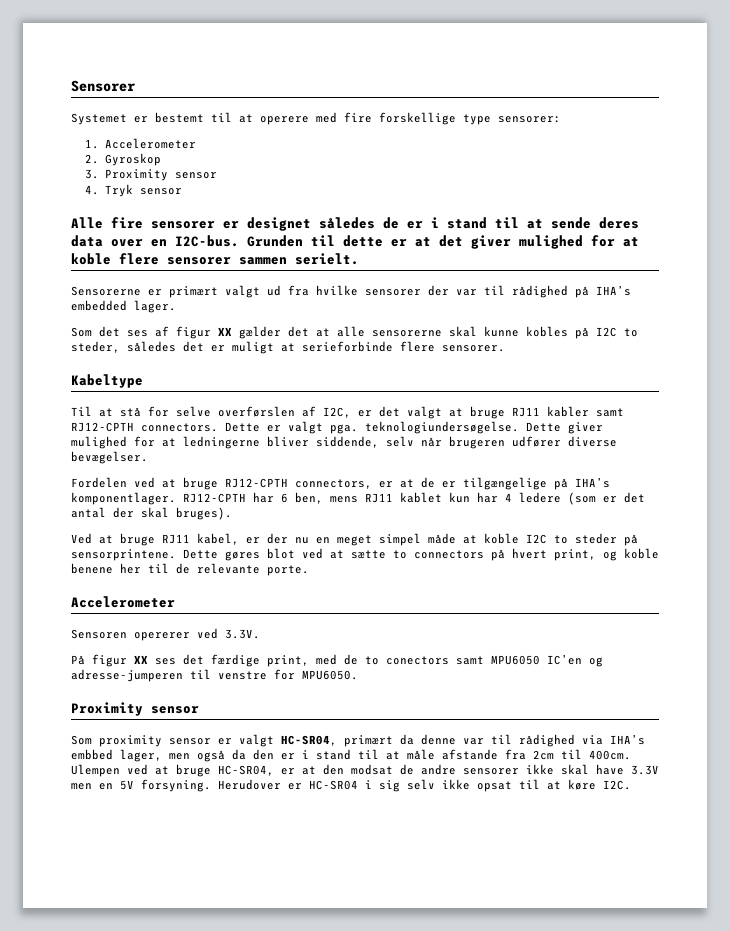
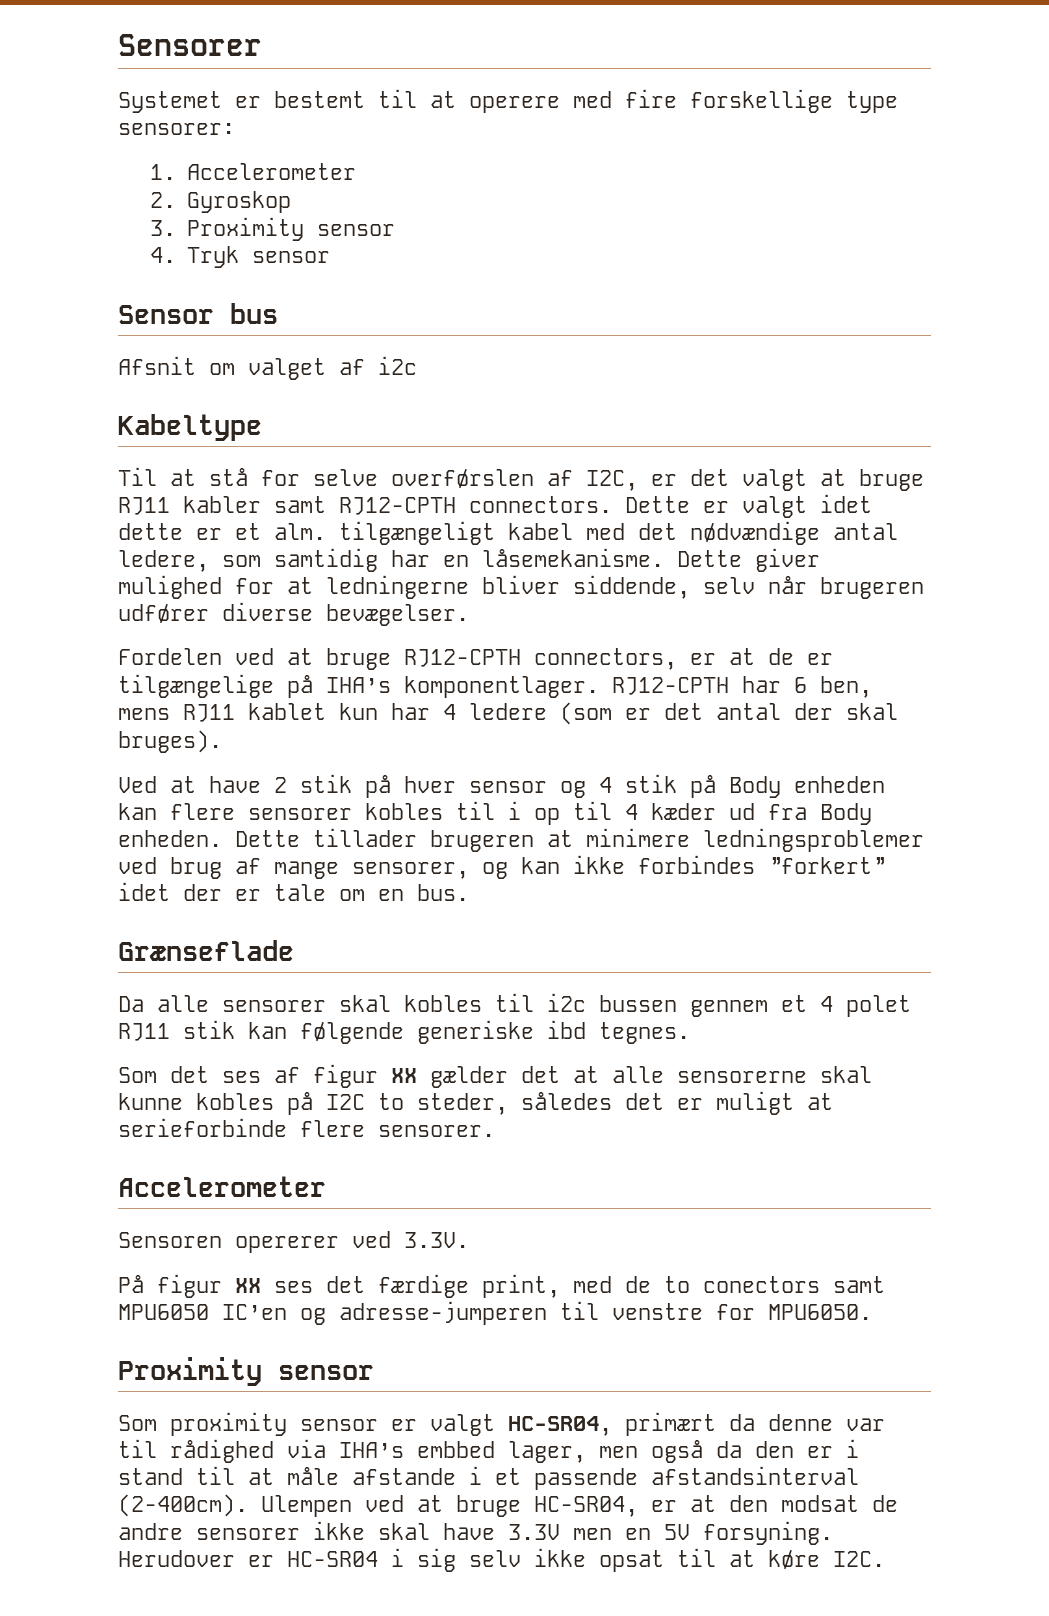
[71,217,639,231] [71,235,639,249] [71,253,359,265] [71,285,631,298] [71,300,176,313] [71,326,638,339] [71,341,505,354] Alle fire sensorer er designet således de er i stand til at sende deres data over en I2C-bus. Grunden til dette er at det giver mulighed for at koble flere sensorer sammen serielt. // Sensorerne er primært valgt ud fra hvilke sensorer der var til rådighed på IHA’s embedded lager. // Som det ses af figur XX gælder det at alle sensorerne skal kunne kobles på I2C to steder, således det er muligt at serieforbinde flere sensorer. -> [118,303,278,324] [118,356,417,380] Sensor bus // Afsnit om valget af i2c
[330,421,519,434] pga. teknologiundersøgelse. -> [820,494,872,513] [118,521,898,545] [118,548,664,572] idet dette er et alm. tilgængeligt kabel med det nødvændige antal ledere, som samtidig har en låsemekanisme.
[120,533,638,546] [71,548,659,561] [71,563,309,576] bruge RJ11 kabel, er der nu en meget simpel måde at koble I2C to steder på sensorprintene. Dette gøres blot ved at sætte to connectors på hvert print, og koble benene her til de relevante porte. -> [209,774,885,798] [118,801,872,825] [118,828,924,852] [118,855,885,879] [118,882,469,901] [118,940,294,961] [118,993,911,1017] [118,1020,690,1044] [118,1064,872,1088] [118,1091,833,1115] [118,1118,495,1137] have 2 stik på hver sensor og 4 stik på Body enheden kan flere sensorer kobles til i op til 4 kæder ud fra Body enheden. Dette tillader brugeren at minimere ledningsproblemer ved brug af mange sensorer, og kan ikke forbindes ”forkert” idet der er tale om en bus. // Grænseflade // Da alle sensorer skal kobles til i2c bussen gennem et 4 polet RJ11 stik kan følgende generiske ibd tegnes. // Som det ses af figur XX gælder det at alle sensorerne skal kunne kobles på I2C to steder, således det er muligt at serieforbinde flere sensorer.
[505,749,631,760] fra 2cm til 400cm. -> [469,1466,859,1490] [118,1494,248,1517] i et passende afstandsinterval (2-400cm).

